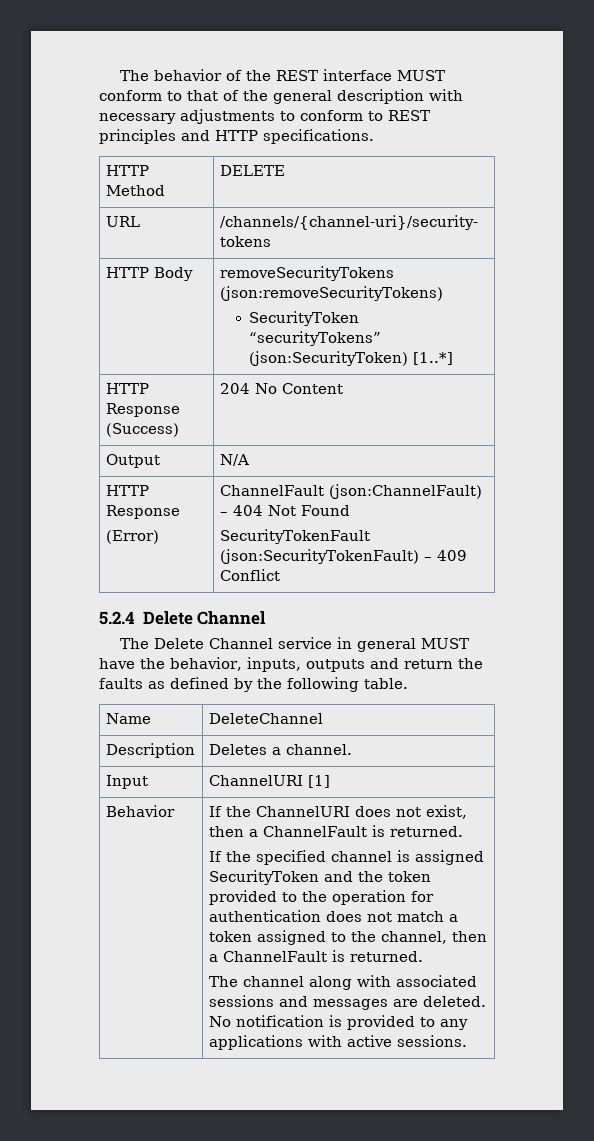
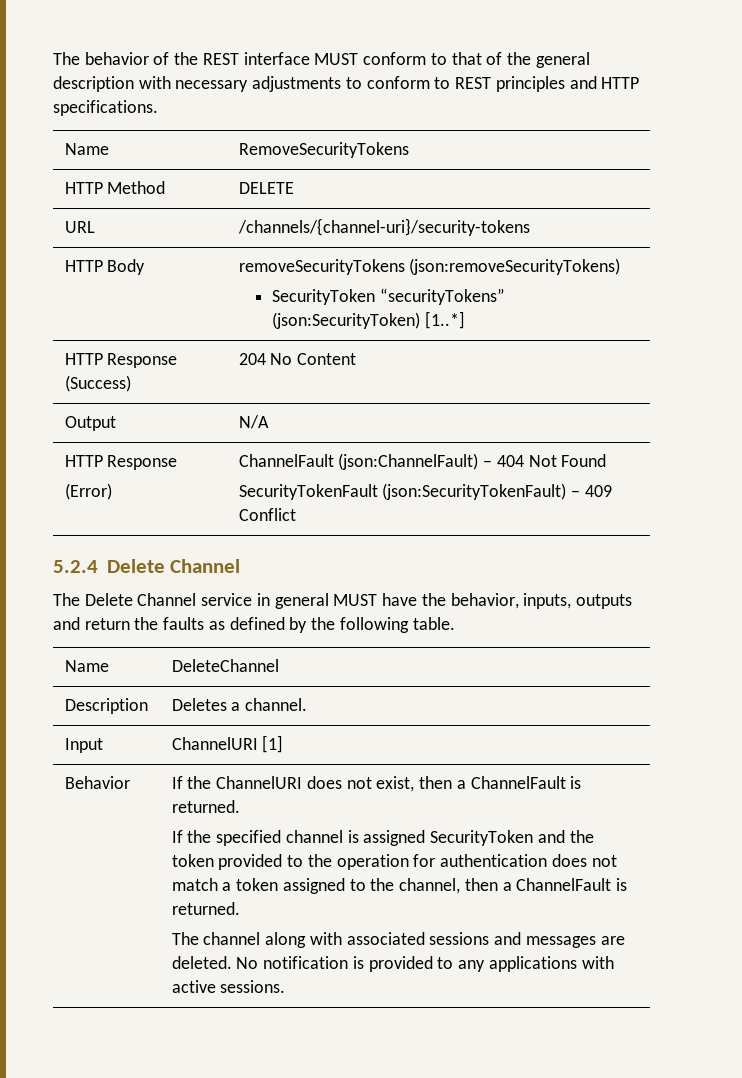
(374, 136) none -> [64,143,109,155] [238,142,409,158] // Name | RemoveSecurityTokens

